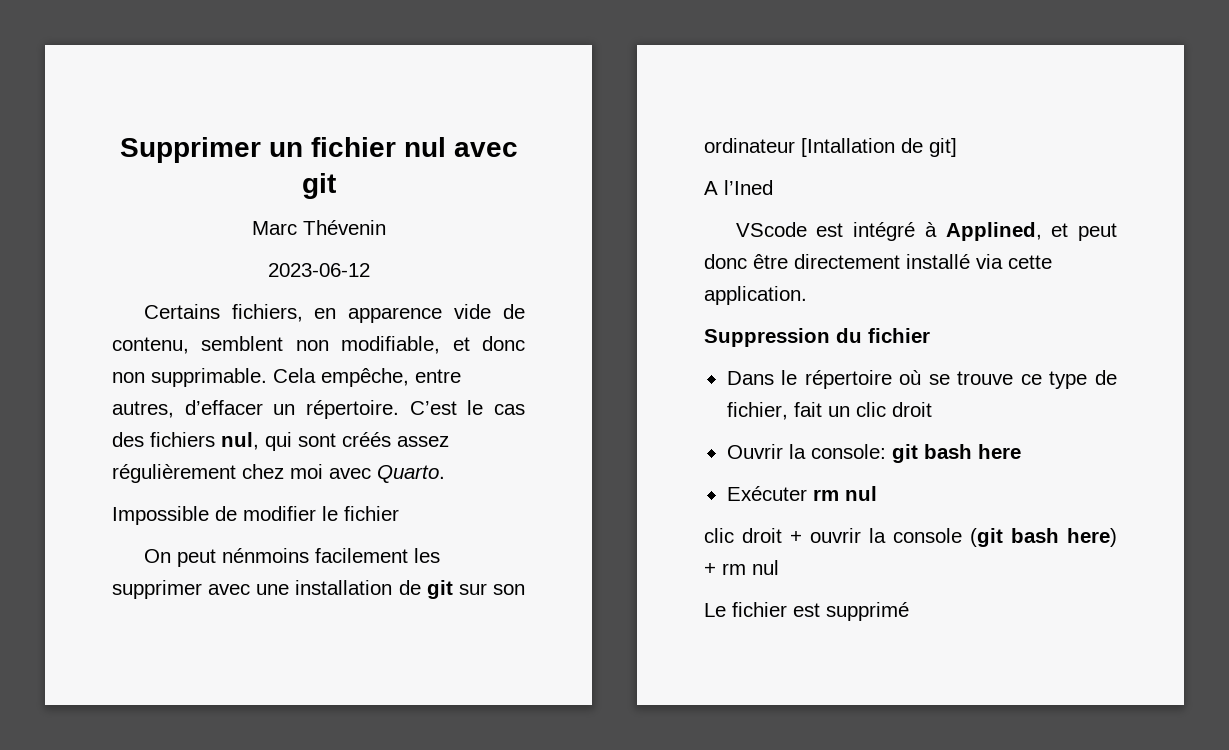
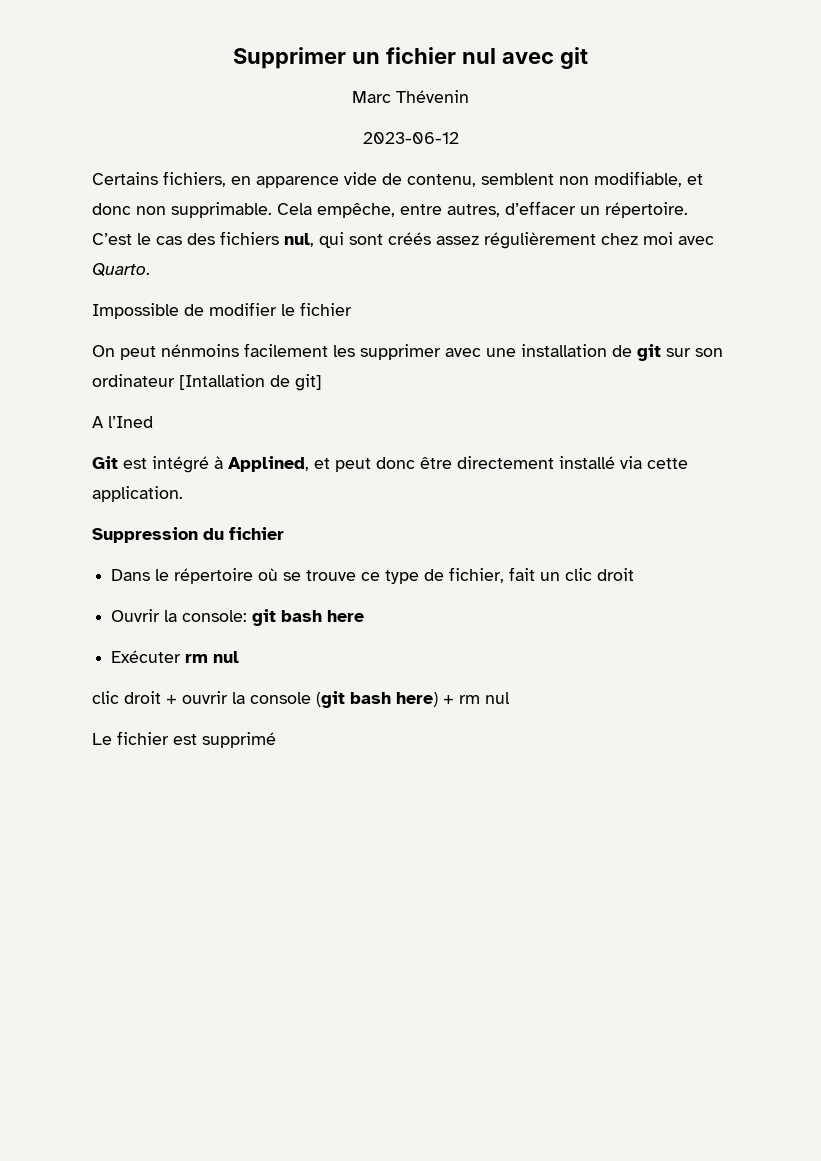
[735,222,807,237] VScode -> [92,456,118,469] Git

